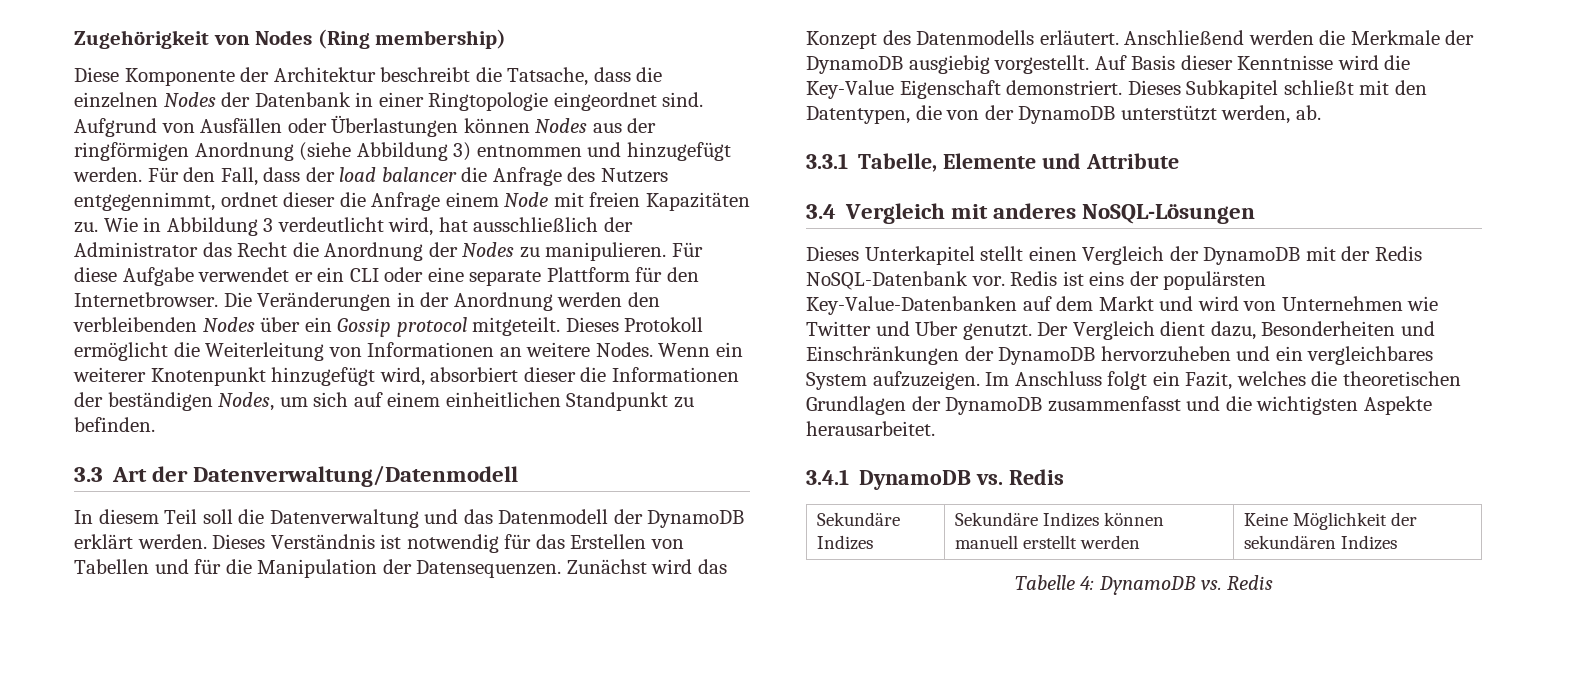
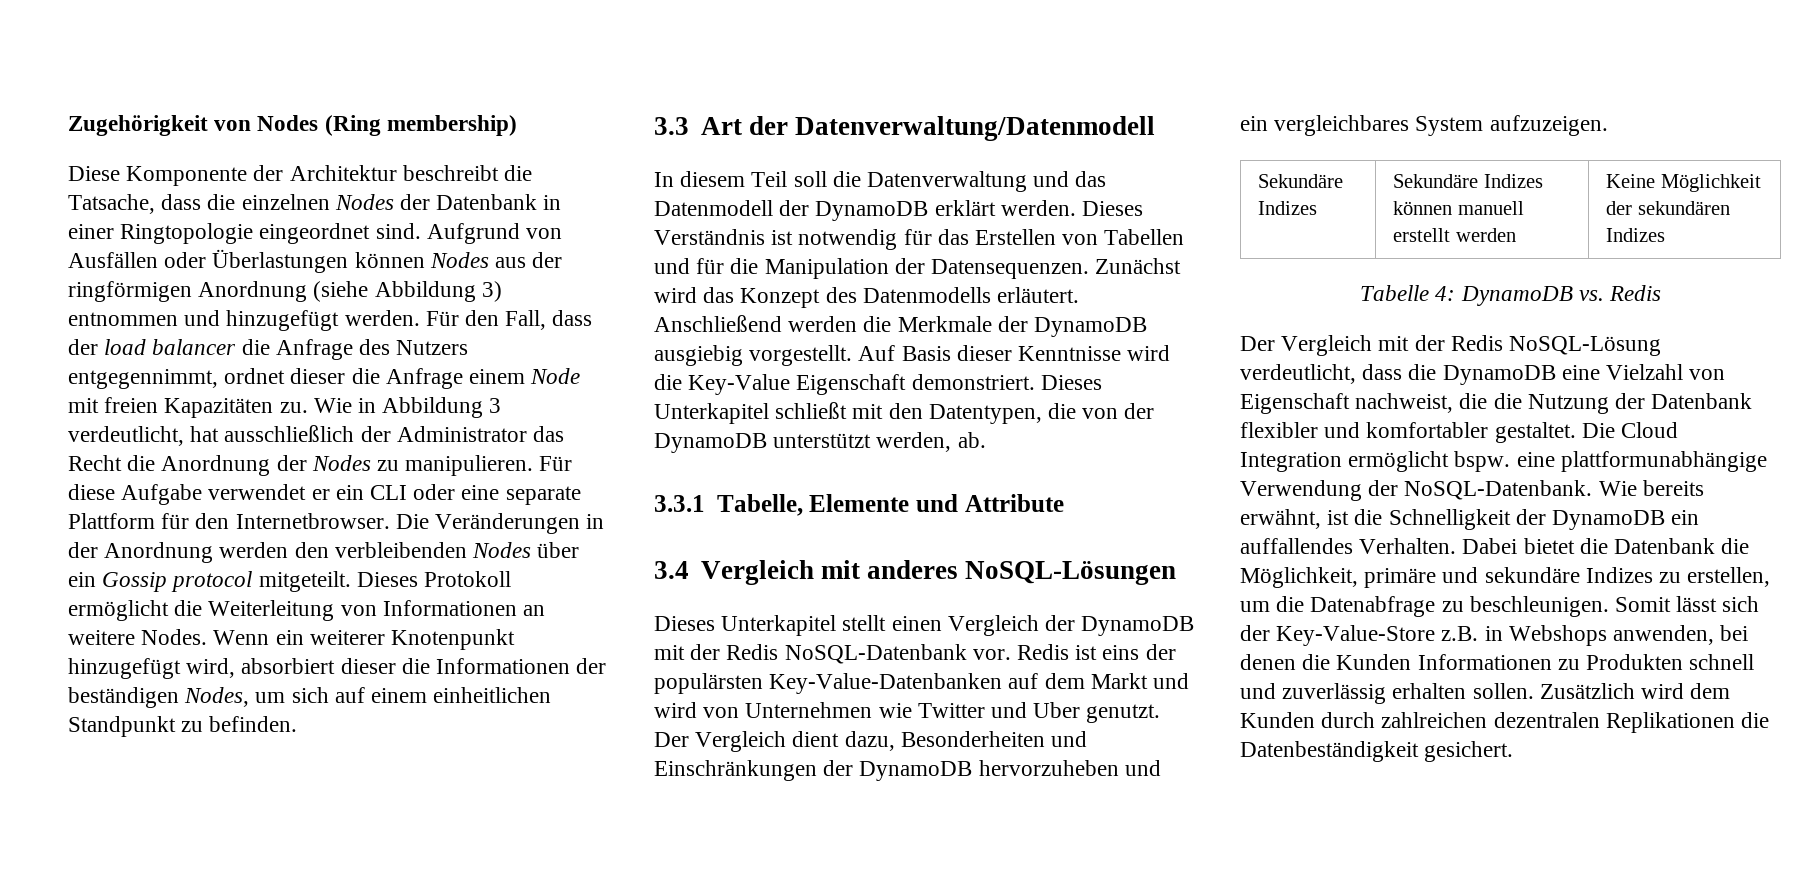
[277,217,434,236] verdeutlicht wird, -> [68,426,184,446] verdeutlicht,
[1186,80,1279,99] Subkapitel -> [654,403,769,424] Unterkapitel
[985,371,1461,390] [806,396,1432,415] [806,421,935,436] [806,469,1064,490] Im Anschluss folgt ein Fazit, welches die theoretischen Grundlagen der DynamoDB zusammenfasst und die wichtigsten Aspekte herausarbeitet. // 3.4.1 DynamoDB vs. Redis -> (1608, 125) none
(1274, 582) none -> [1240,335,1662,356] [1240,364,1726,385] [1240,393,1753,414] [1240,422,1679,443] [1240,451,1767,472] [1240,480,1704,501] [1240,509,1700,530] [1240,538,1750,554] [1240,567,1771,588] [1240,596,1760,617] [1240,625,1749,646] [1240,654,1755,670] [1240,683,1731,704] [1240,712,1770,733] [1240,741,1514,762] // Der Vergleich mit der Redis NoSQL-Lösung verdeutlicht, dass die DynamoDB eine Vielzahl von Eigenschaft nachweist, die die Nutzung der Datenbank flexibler und komfortabler gestaltet. Die Cloud Integration ermöglicht bspw. eine plattformunabhängige Verwendung der NoSQL-Datenbank. Wie bereits erwähnt, ist die Schnelligkeit der DynamoDB ein auffallendes Verhalten. Dabei bietet die Datenbank die Möglichkeit, primäre und sekundäre Indizes zu erstellen, um die Datenabfrage zu beschleunigen. Somit lässt sich der Key-Value-Store z.B. in Webshops anwenden, bei denen die Kunden Informationen zu Produkten schnell und zuverlässig erhalten sollen. Zusätzlich wird dem Kunden durch zahlreichen dezentralen Replikationen die Datenbeständigkeit gesichert.

